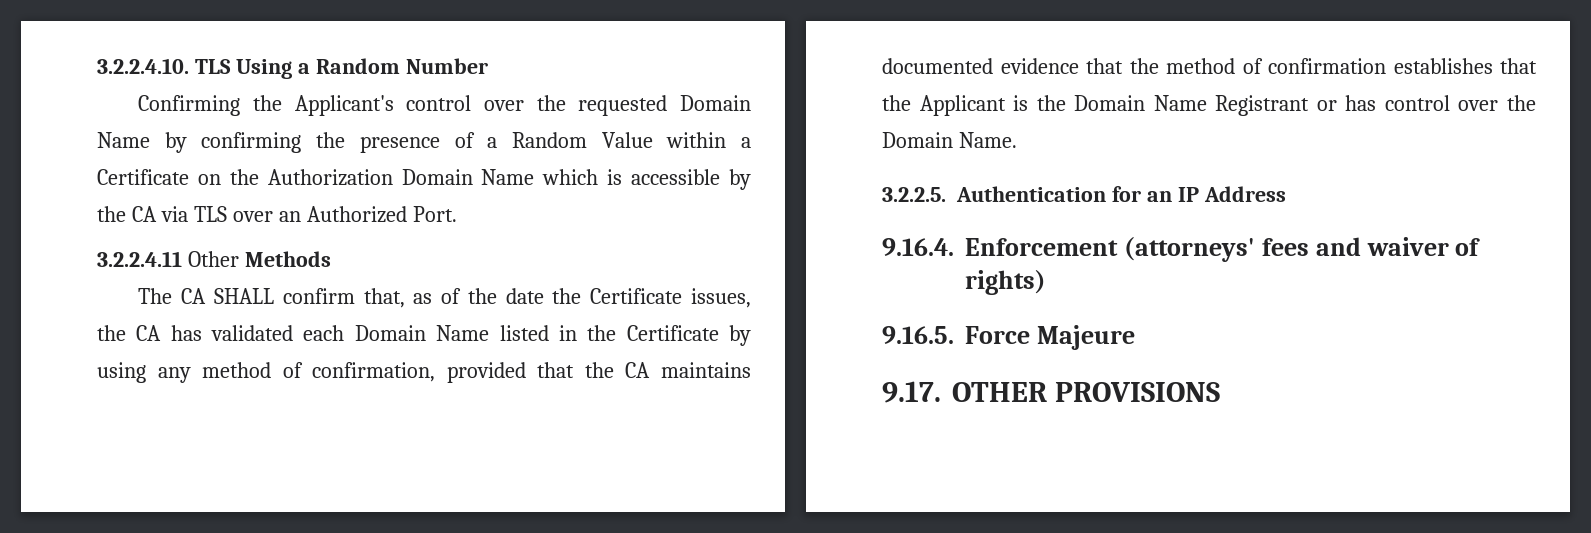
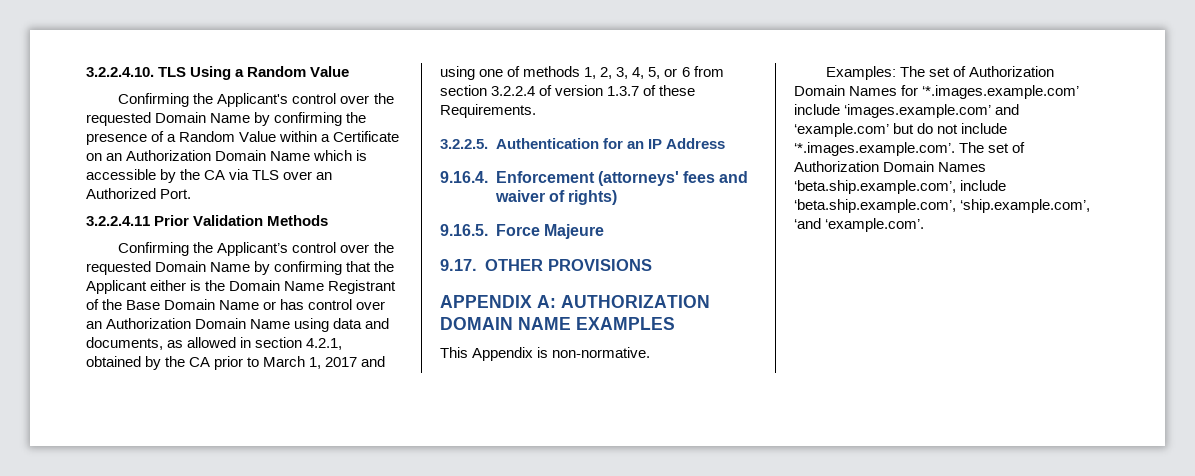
[405,58,488,74] Number -> [310,66,350,77] Value
[229,169,259,185] the -> [106,153,123,161] an
[187,251,239,267] Other -> [154,215,264,226] Prior Validation
[138,288,751,308] [97,325,751,346] [97,362,751,383] [882,58,1493,74] The CA SHALL confirm that, as of the date the Certificate issues, the CA has validated each Domain Name listed in the Certificate by using any method of confirmation, provided that the CA maintains documented evidence that the method of confirmation establishes -> [118,242,394,256] [86,261,343,275] Confirming the Applicant’s control over the requested Domain Name by confirming
(1006, 105) none -> [150,280,187,291] either
[1316,95,1536,111] [882,132,1017,148] or has control over the Domain Name. -> [86,299,386,310] [86,318,390,332] [86,337,343,350] [86,356,386,370] [440,66,724,80] [440,85,696,96] [440,104,536,118] of the Base Domain Name or has control over an Authorization Domain Name using data and documents, as allowed in section 4.2.1, obtained by the CA prior to March 1, 2017 and using one of methods 1, 2, 3, 4, 5, or 6 from section 3.2.2.4 of version 1.3.7 of these Requirements.
(1220, 392) none -> [440,295,710,308] [440,317,675,330] [440,347,651,361] [826,66,1055,80] [794,85,1080,99] [794,104,1020,118] [794,123,1008,137] [794,142,1026,156] [794,161,987,172] [794,180,1007,194] [794,199,1091,213] [794,218,925,232] // APPENDIX A: AUTHORIZATION DOMAIN NAME EXAMPLES // This Appendix is non-normative. // Examples: The set of Authorization Domain Names for ‘*.images.example.com’ include ‘images.example.com’ and ‘example.com’ but do not include ‘*.images.example.com’. The set of Authorization Domain Names ‘beta.ship.example.com’, include ‘beta.ship.example.com’, ‘ship.example.com’, ‘and ‘example.com’.

